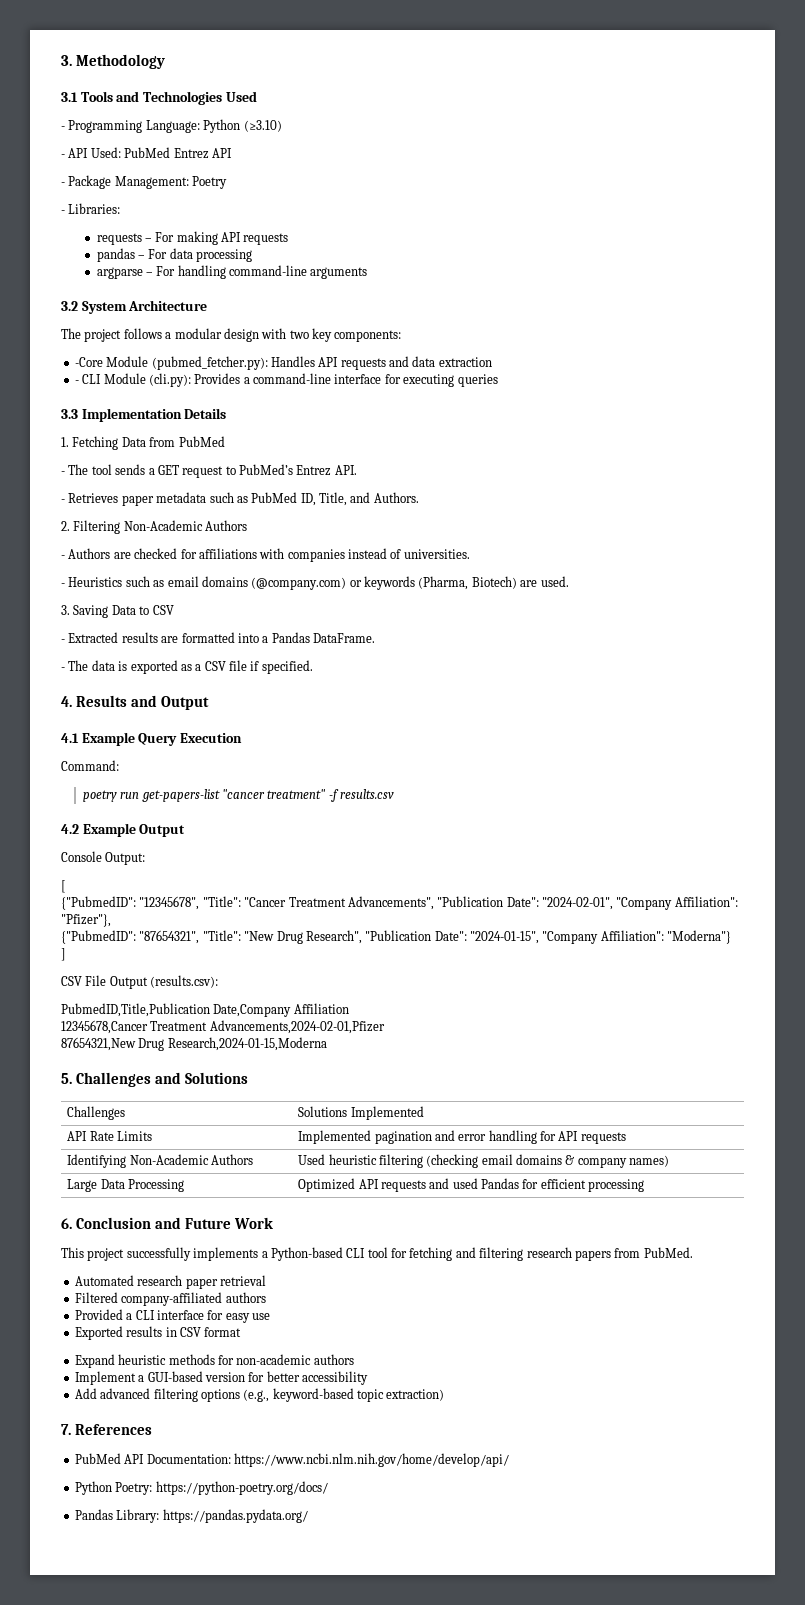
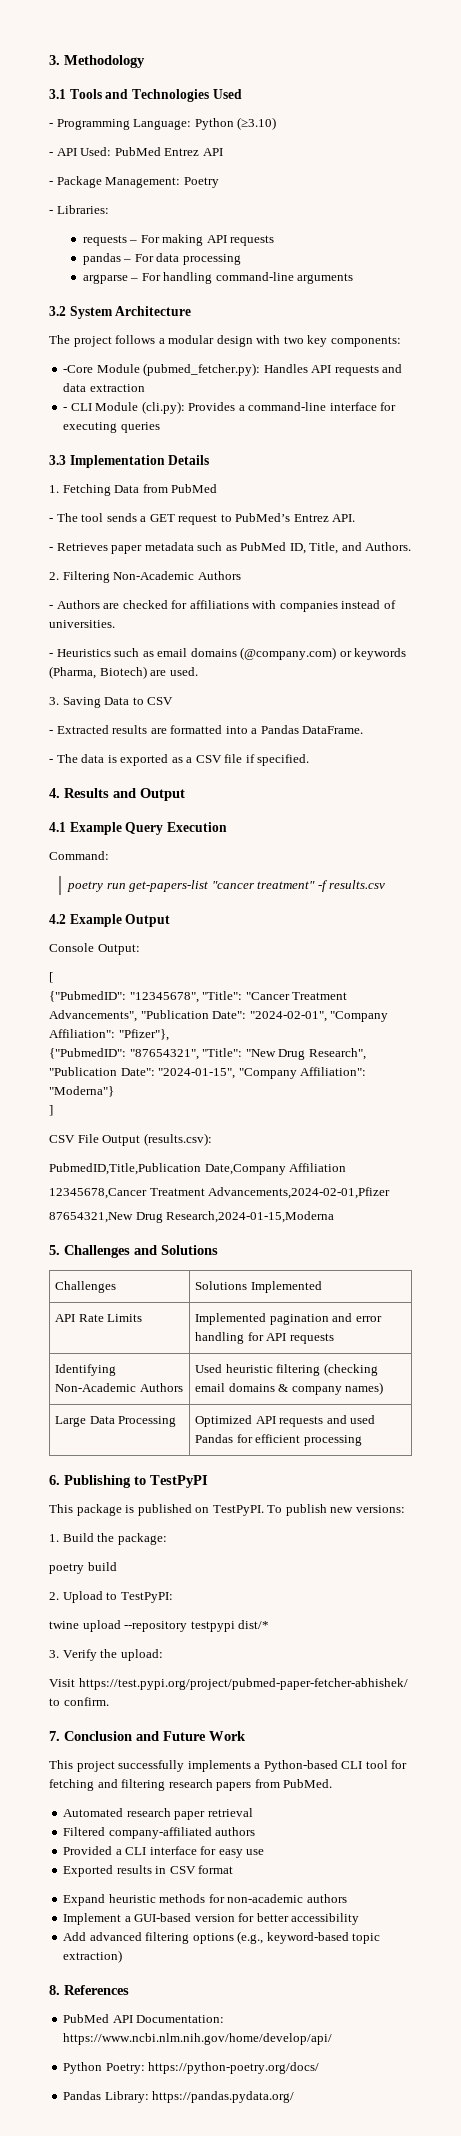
(72, 1223) none -> [64,1475,208,1488] [49,1504,405,1516] [49,1533,167,1545] [49,1562,117,1574] [49,1591,173,1603] [49,1620,270,1632] [49,1649,163,1661] [49,1678,408,1690] [49,1697,109,1706] [49,1731,60,1741] Publishing to TestPyPI // This package is published on TestPyPI. To publish new versions: // 1. Build the package: // poetry build // 2. Upload to TestPyPI: // twine upload --repository testpypi dist/* // 3. Verify the upload: // Visit https://test.pypi.org/project/pubmed-paper-fetcher-abhishek/ to confirm. // 7.
[61,1424,71,1435] 7. -> [49,1985,60,1995] 8.

